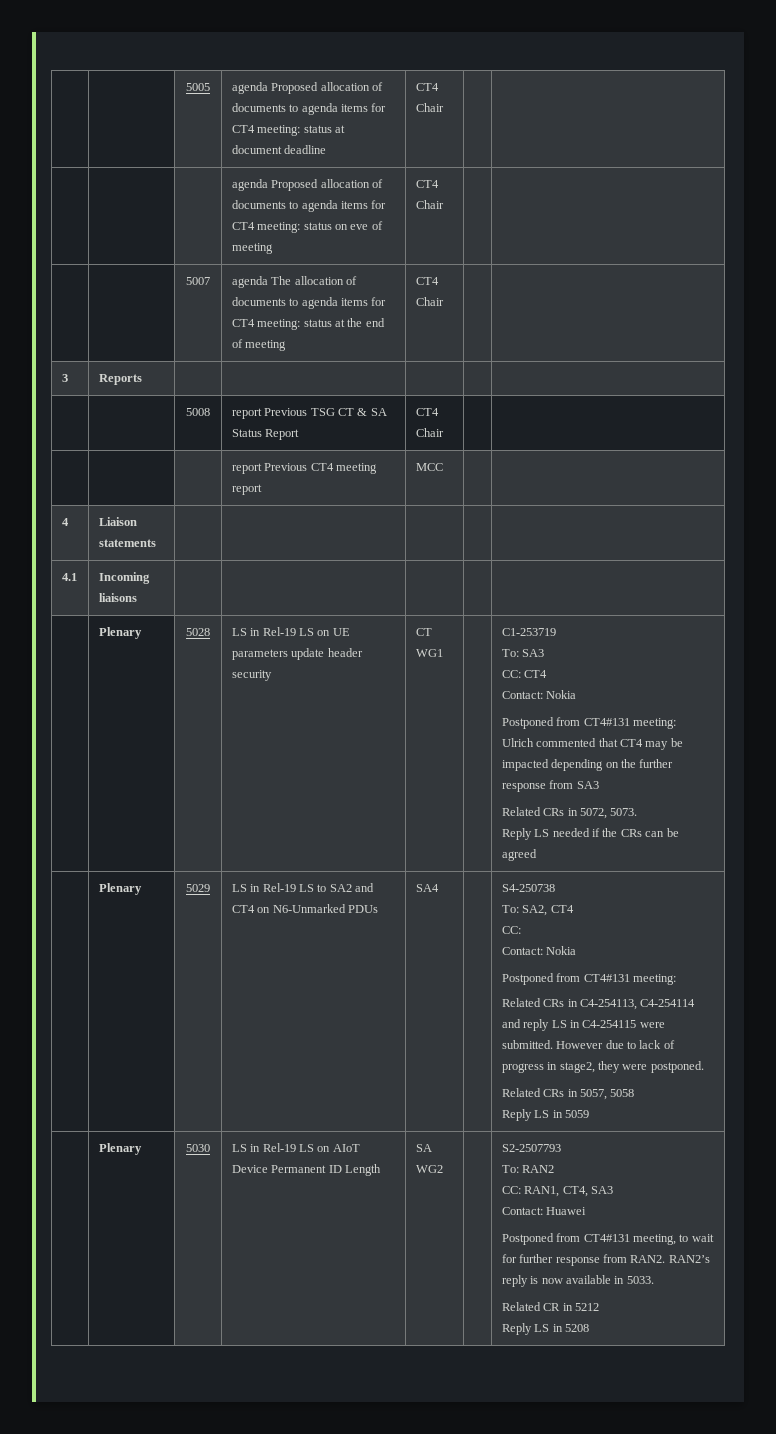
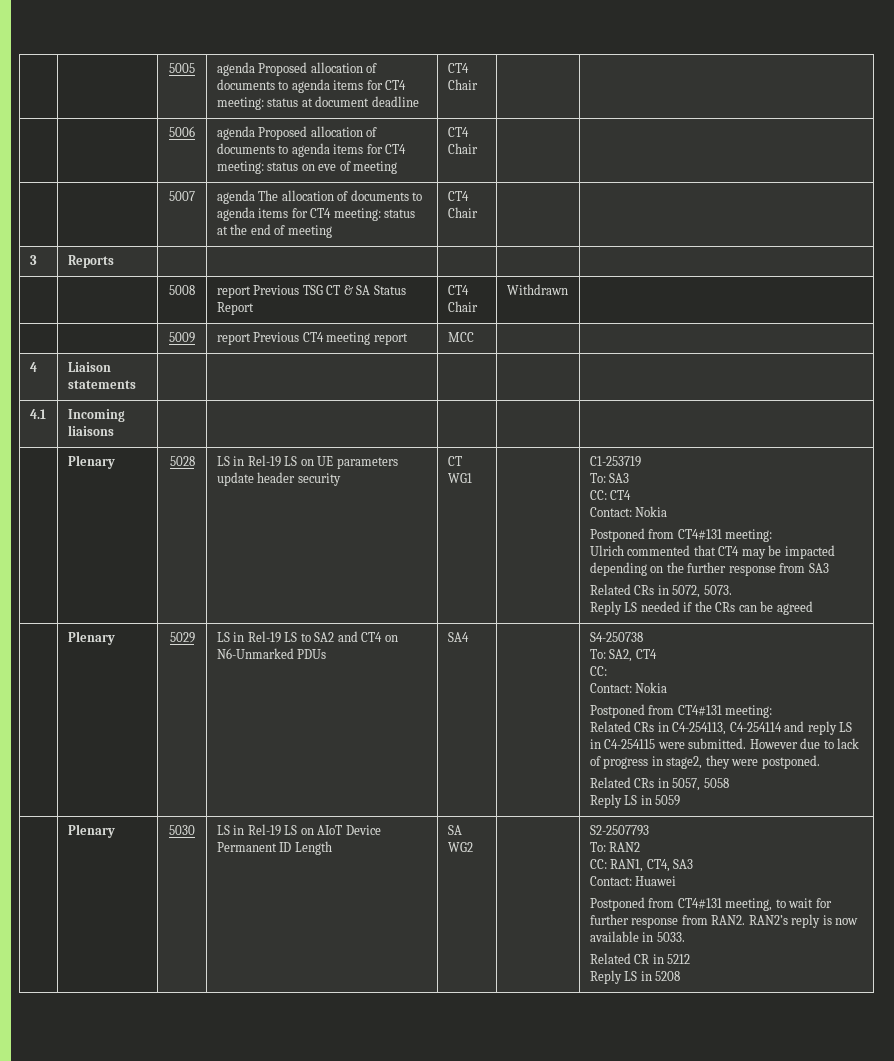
(444, 107) none -> [169,126,195,137] 5006
(444, 432) | // | | -> [506,284,568,295] [169,332,195,343] Withdrawn | // | | 5009

